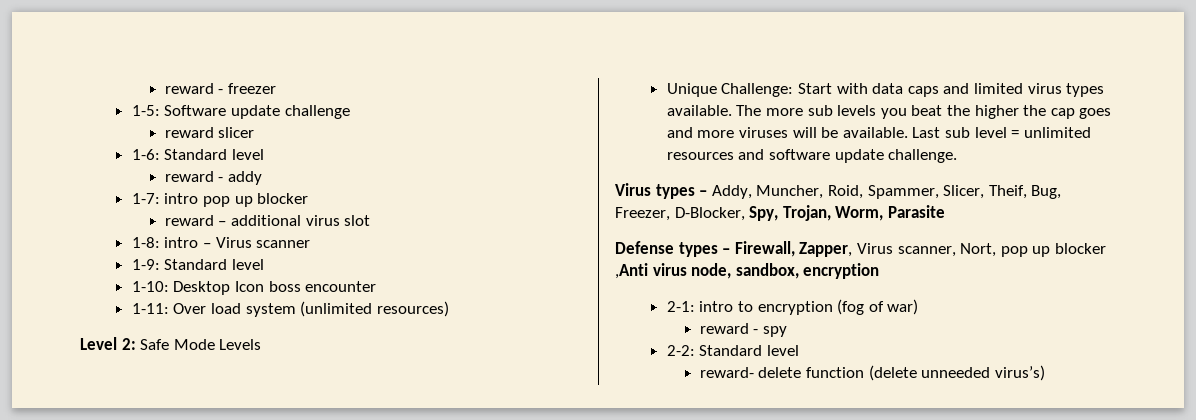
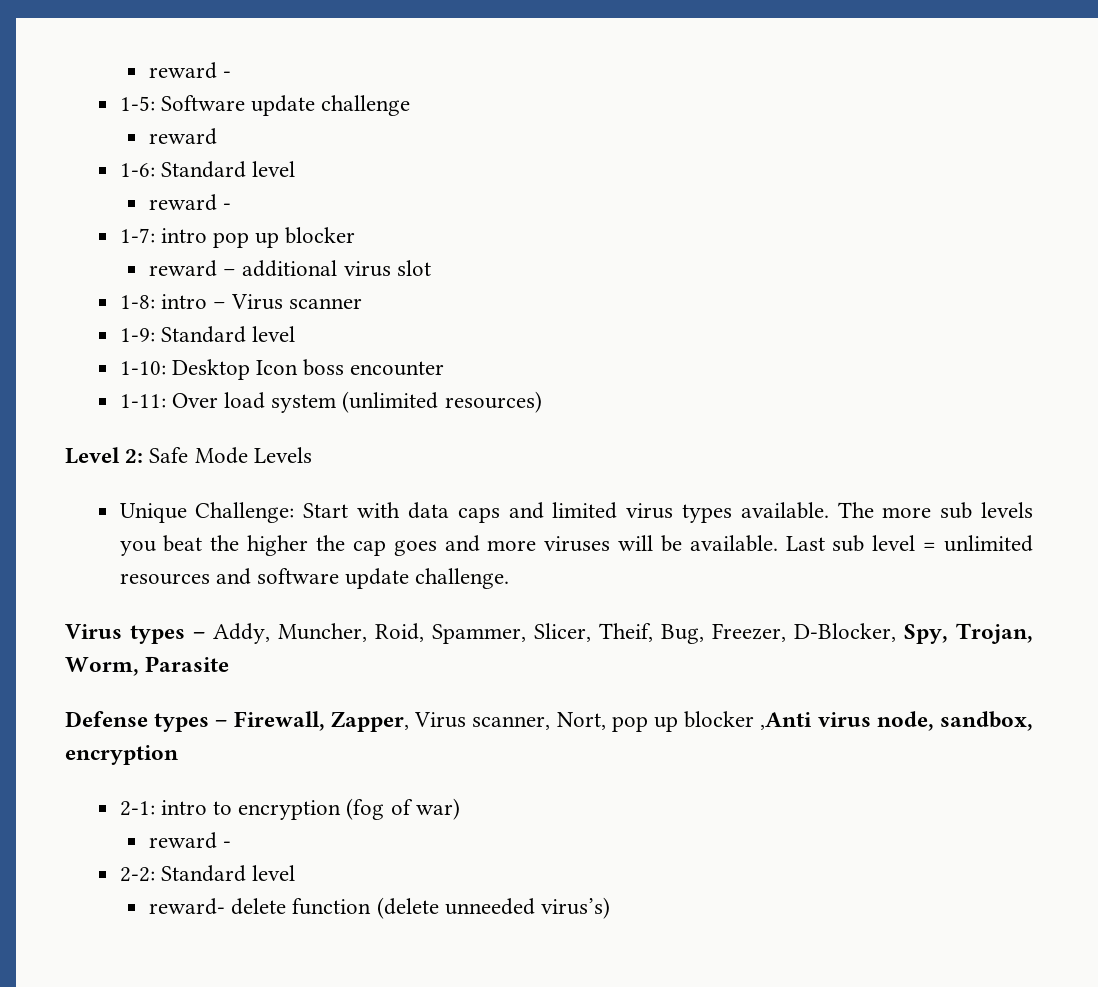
[164,83,277,94] reward - freezer -> [148,62,232,79] reward -
[218,127,255,138] slicer -> (217, 136) none
[228,171,263,185] addy -> (232, 206) none
[763,326,788,337] spy -> (232, 844) none

